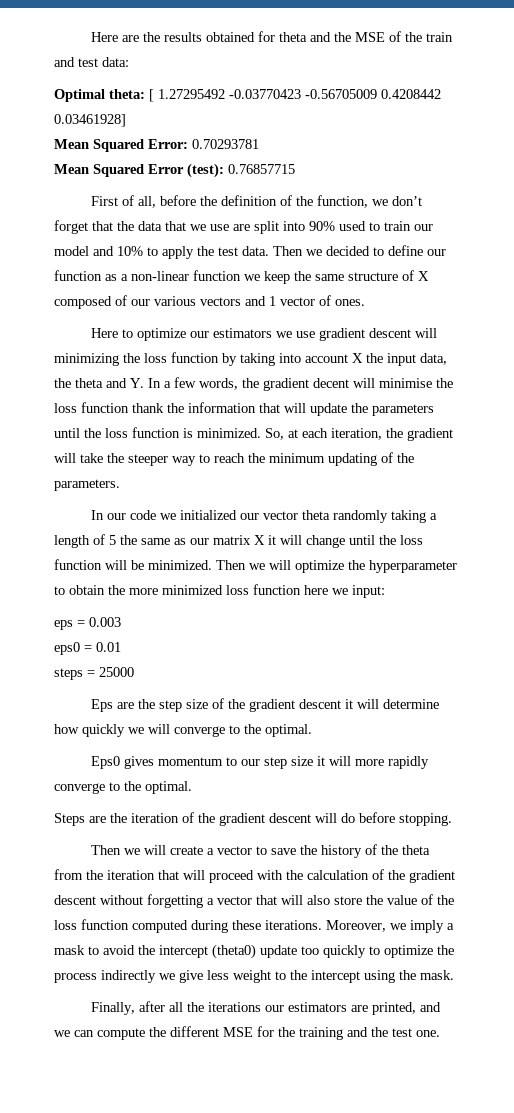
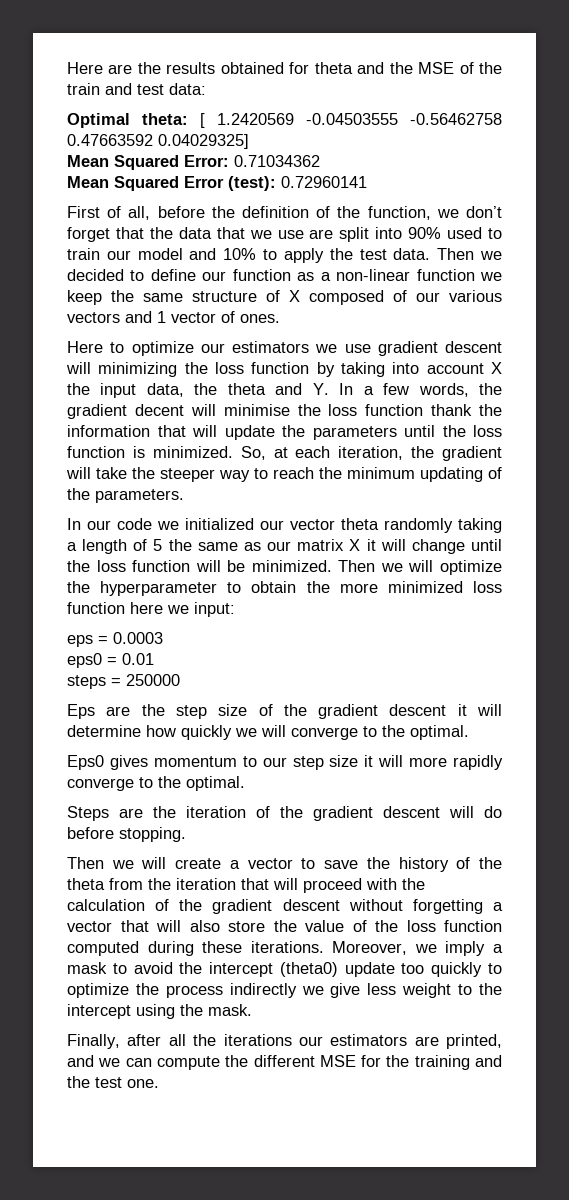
[158,89,441,99] [54,114,126,127] 1.27295492 -0.03770423 -0.56705009 0.4208442 0.03461928] -> [217,113,502,125] [67,134,249,149] 1.2420569 -0.04503555 -0.56462758 0.47663592 0.04029325]
[192,139,259,149] 0.70293781 -> [234,155,320,167] 0.71034362
[228,164,295,174] 0.76857715 -> [281,176,367,188] 0.72960141
[89,617,121,627] 0.003 -> [113,632,163,644] 0.0003
[99,667,134,677] 25000 -> [126,674,180,686] 250000

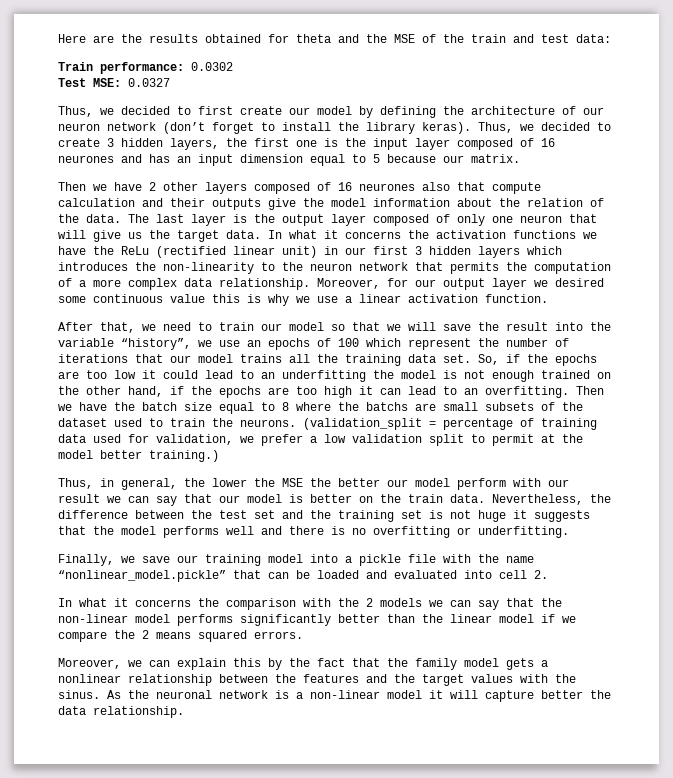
[67,113,502,128] [67,134,249,149] [67,155,320,170] [67,176,367,191] [67,206,502,220] [67,227,503,242] [67,248,502,263] [67,269,503,281] [67,290,502,305] [67,311,280,323] [67,341,502,356] [66,362,502,377] [67,383,502,398] [67,404,502,419] [67,425,502,440] [67,446,502,461] [66,467,502,482] [67,488,184,503] [67,518,502,533] [67,539,502,554] [67,560,502,575] [67,581,503,596] [67,602,235,617] [67,632,163,647] [67,653,154,668] [67,674,180,689] [67,704,503,719] [67,725,469,740] [67,755,503,770] [67,776,245,791] [67,806,502,821] [67,827,186,842] [67,857,503,872] [67,878,425,893] [67,899,504,914] [67,920,502,932] [67,941,503,956] [67,962,502,977] [67,983,503,998] [67,1004,252,1019] [67,1034,502,1049] [67,1055,503,1070] [67,1076,159,1088] Optimal theta: [ 1.2420569 -0.04503555 -0.56462758 0.47663592 0.04029325] // Mean Squared Error: 0.71034362 // Mean Squared Error (test): 0.72960141 // First of all, before the definition of the function, we don’t forget that the data that we use are split into 90% used to train our model and 10% to apply the test data. Then we decided to define our function as a non-linear function we keep the same structure of X composed of our various vectors and 1 vector of ones. // Here to optimize our estimators we use gradient descent will minimizing the loss function by taking into account X the input data, the theta and Y. In a few words, the gradient decent will minimise the loss function thank the information that will update the parameters until the loss function is minimized. So, at each iteration, the gradient will take the steeper way to reach the minimum updating of the parameters. // In our code we initialized our vector theta randomly taking a length of 5 the same as our matrix X it will change until the loss function will be minimized. Then we will optimize the hyperparameter to obtain the more minimized loss function here we input: // eps = 0.0003 // eps0 = 0.01 // steps = 250000 // Eps are the step size of the gradient descent it will determine how quickly we will converge to the optimal. // Eps0 gives momentum to our step size it will more rapidly converge to the optimal. // Steps are the iteration of the gradient descent will do before stopping. // Then we will create a vector to save the history of the theta from the iteration that will proceed with the calculation of the gradient descent without forgetting a vector that will also store the value of the loss function computed during these iterations. Moreover, we imply a mask to avoid the intercept (theta0) update too quickly to optimize the process indirectly we give less weight to the intercept using the mask. // Finally, after all the iterations our estimators are printed, and we can compute the different MSE for the training and the test one. -> [58,62,233,74] [58,78,170,87] [58,106,604,118] [58,122,611,134] [58,138,555,150] [58,154,520,166] [58,182,541,194] [58,198,604,210] [58,214,597,226] [58,230,597,242] [58,246,562,258] [58,262,611,274] [58,278,604,290] [58,294,548,306] [58,322,611,333] [58,338,569,350] [58,354,597,366] [58,370,611,382] [58,386,604,398] [58,402,583,414] [58,418,597,430] [58,434,583,446] [58,450,219,462] [58,478,569,490] [58,494,611,506] [58,510,590,522] [58,526,569,538] [58,554,534,566] [58,570,548,582] [58,598,562,610] [58,614,576,626] [58,630,303,642] [58,658,548,670] [58,674,576,686] [58,690,611,702] [58,706,184,718] Train performance: 0.0302 // Test MSE: 0.0327 // Thus, we decided to first create our model by defining the architecture of our neuron network (don’t forget to install the library keras). Thus, we decided to create 3 hidden layers, the first one is the input layer composed of 16 neurones and has an input dimension equal to 5 because our matrix. // Then we have 2 other layers composed of 16 neurones also that compute calculation and their outputs give the model information about the relation of the data. The last layer is the output layer composed of only one neuron that will give us the target data. In what it concerns the activation functions we have the ReLu (rectified linear unit) in our first 3 hidden layers which introduces the non-linearity to the neuron network that permits the computation of a more complex data relationship. Moreover, for our output layer we desired some continuous value this is why we use a linear activation function. // After that, we need to train our model so that we will save the result into the variable “history”, we use an epochs of 100 which represent the number of iterations that our model trains all the training data set. So, if the epochs are too low it could lead to an underfitting the model is not enough trained on the other hand, if the epochs are too high it can lead to an overfitting. Then we have the batch size equal to 8 where the batchs are small subsets of the dataset used to train the neurons. (validation_split = percentage of training data used for validation, we prefer a low validation split to permit at the model better training.) // Thus, in general, the lower the MSE the better our model perform with our result we can say that our model is better on the train data. Nevertheless, the difference between the test set and the training set is not huge it suggests that the model performs well and there is no overfitting or underfitting. // Finally, we save our training model into a pickle file with the name “nonlinear_model.pickle” that can be loaded and evaluated into cell 2. // In what it concerns the comparison with the 2 models we can say that the non-linear model performs significantly better than the linear model if we compare the 2 means squared errors. // Moreover, we can explain this by the fact that the family model gets a nonlinear relationship between the features and the target values with the sinus. As the neuronal network is a non-linear model it will capture better the data relationship.

